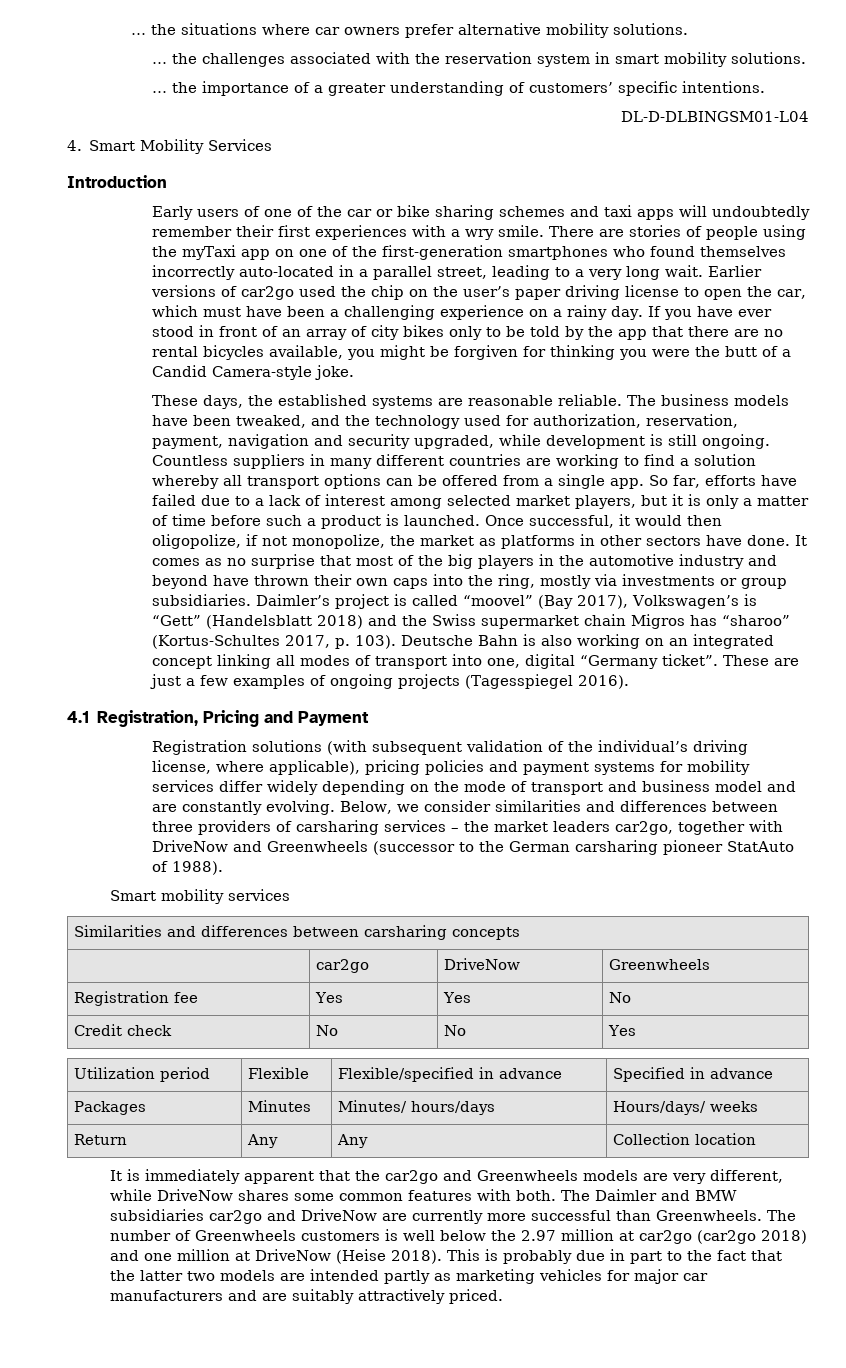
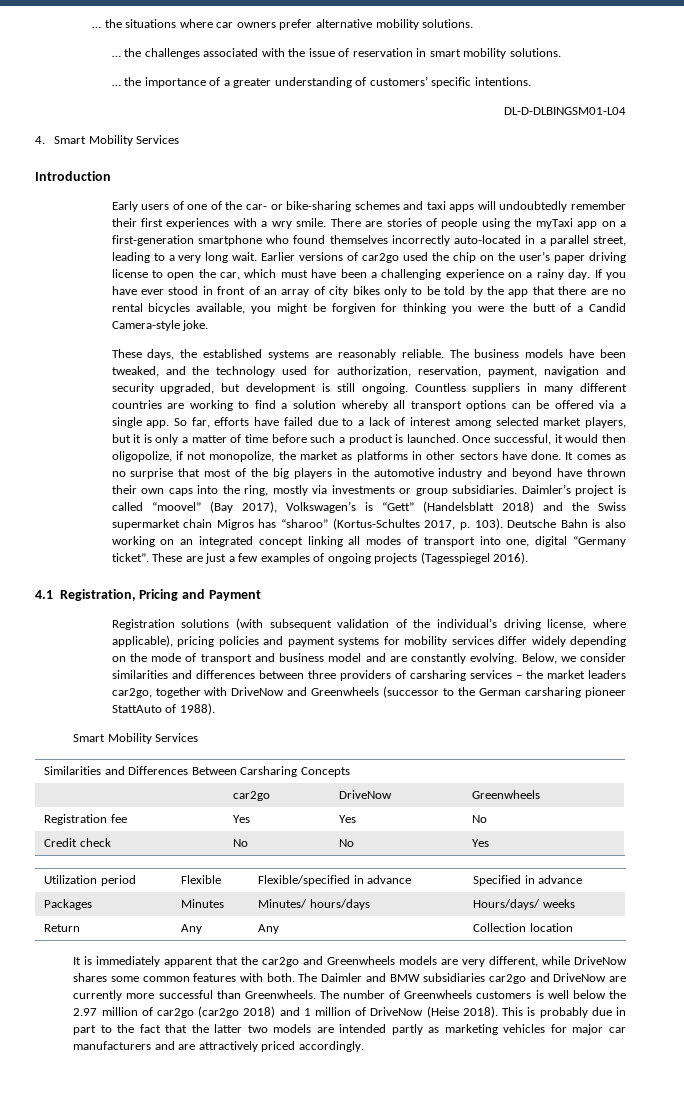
[444,52,590,67] reservation system -> [308,48,413,57] issue of reservation
[346,205,494,220] car or bike sharing -> [245,201,352,212] car- or bike-sharing
[298,245,608,260] one of the first-generation smartphones -> [619,221,626,227] [111,235,262,246] a first-generation smartphone
[467,395,553,406] reasonable -> [337,349,396,360] reasonably
[498,434,541,446] while -> [221,383,241,392] but
[502,475,539,486] from -> [599,400,615,409] via
[726,841,794,852] StatAuto -> [111,705,162,713] StattAuto
[160,889,290,904] mobility services -> [107,733,199,744] Mobility Services
[201,925,521,940] differences between carsharing concepts -> [128,766,350,777] Differences Between Carsharing Concepts
[618,1231,634,1241] at -> [141,1007,153,1016] of
[143,1249,250,1261] one million at -> [303,1007,367,1016] 1 million of
[291,1289,503,1304] suitably attractively priced. -> [198,1041,364,1052] attractively priced accordingly.

